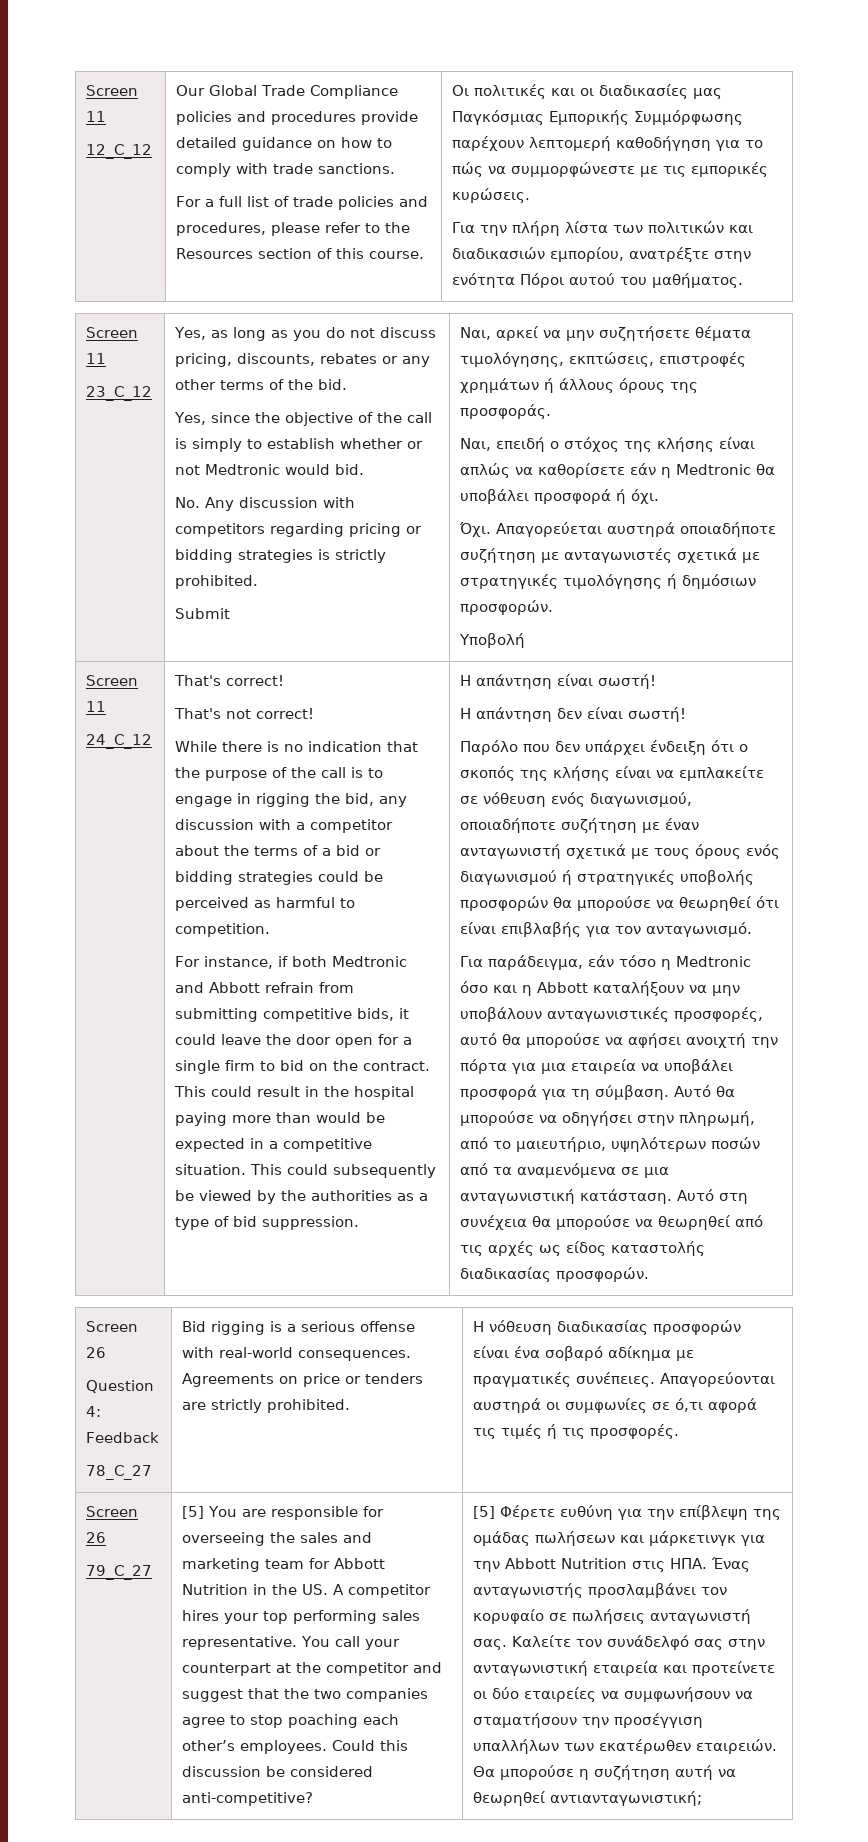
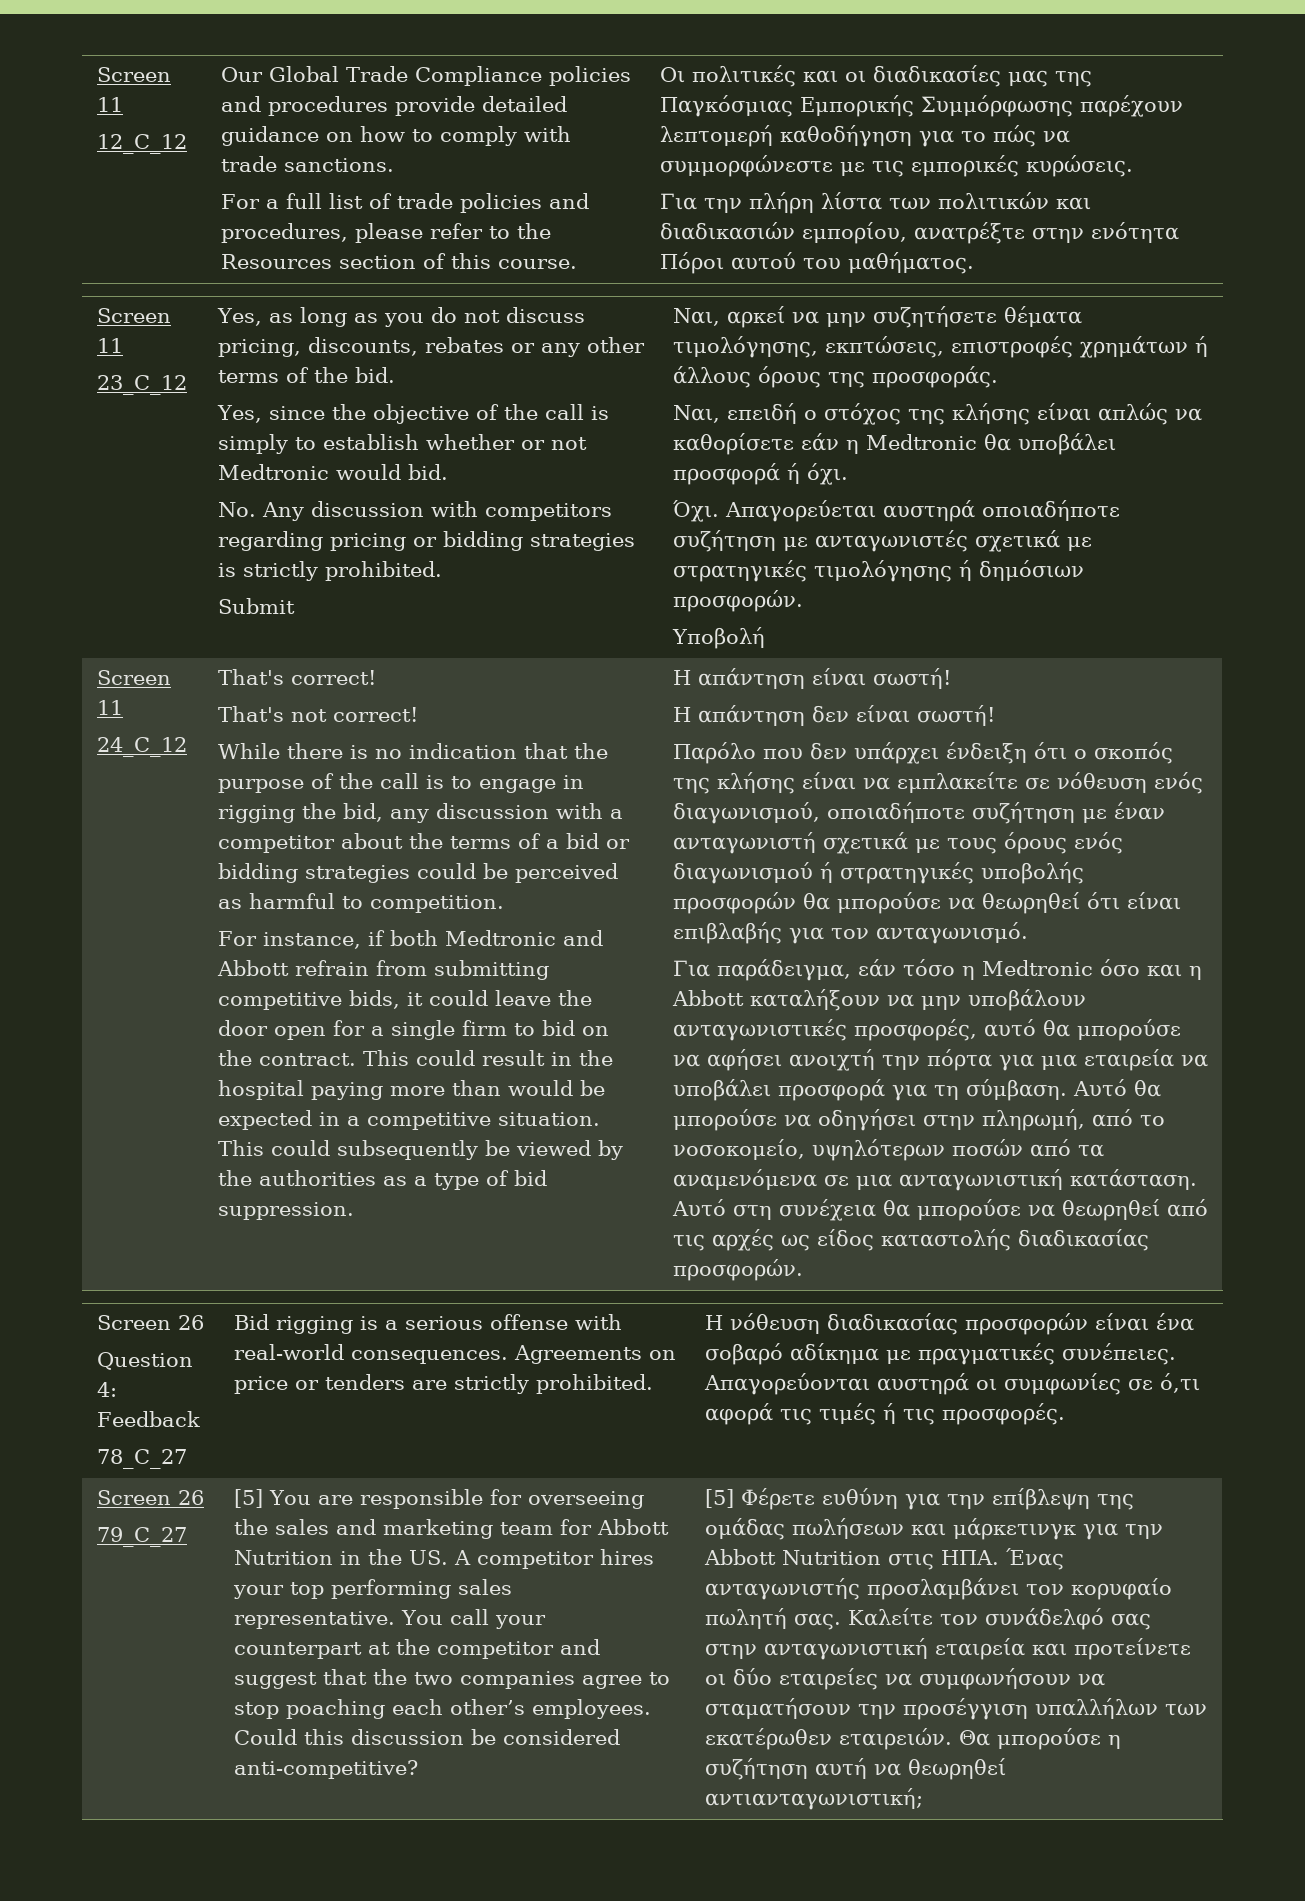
(723, 93) none -> [1054,70,1092,87] της
[516,1137,607,1152] μαιευτήριο, -> [672,1139,805,1160] νοσοκομείο,
[549,1609,752,1624] σε πωλήσεις ανταγωνιστή -> [704,1608,787,1629] πωλητή

